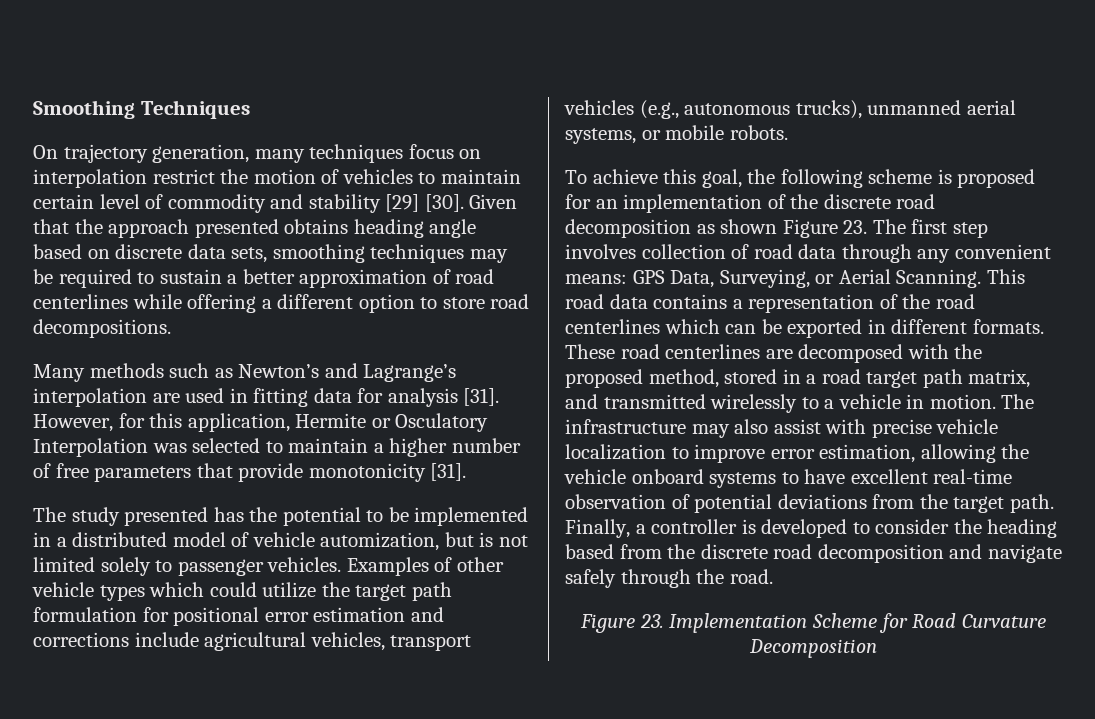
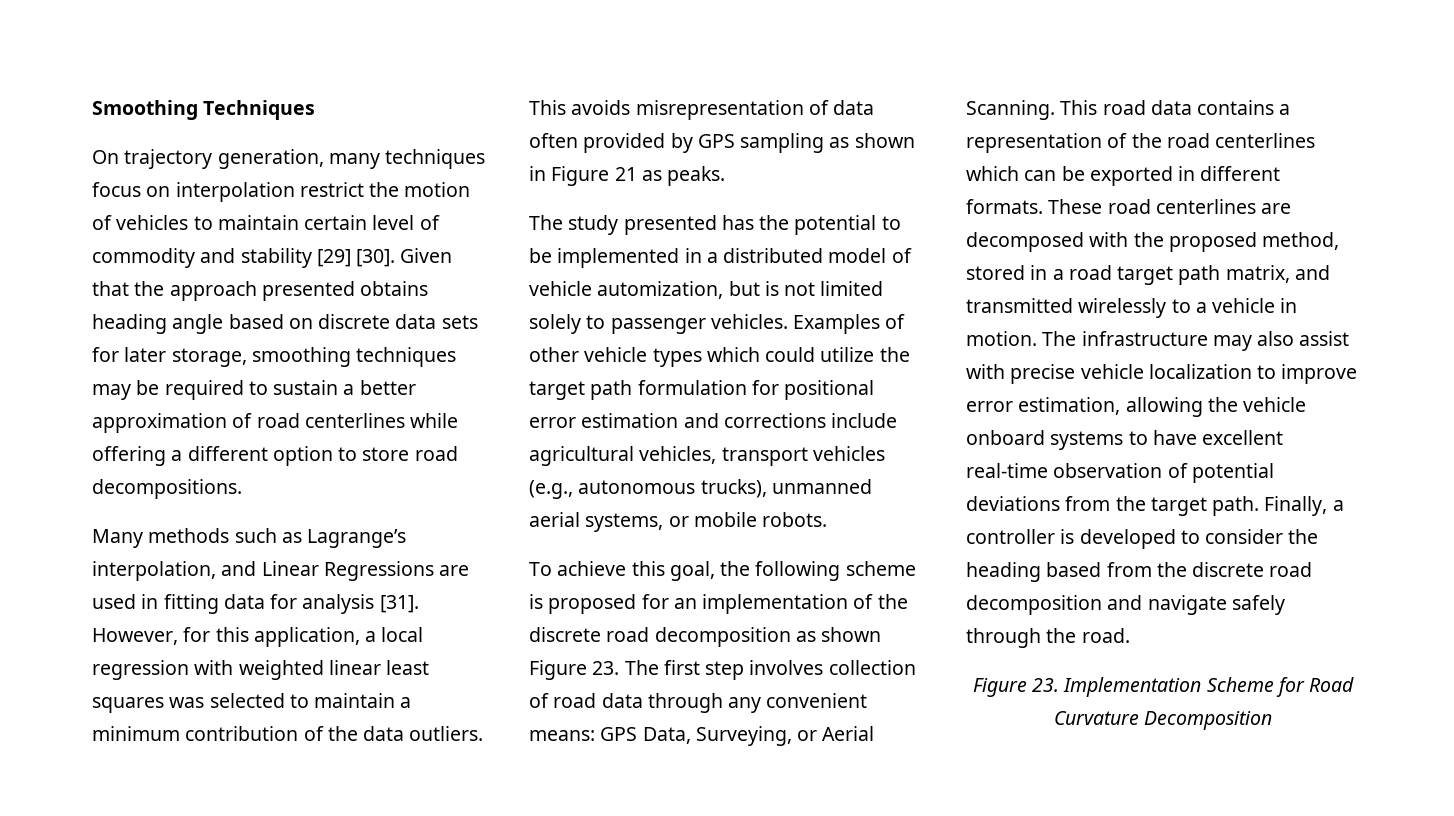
[231,247,268,263] sets, -> [441,315,478,329] [92,347,247,367] sets for later storage,
[238,363,457,382] [33,388,147,407] Newton’s and Lagrange’s interpolation -> [307,529,407,548] [92,561,434,581] Lagrange’s interpolation, and Linear Regressions
[295,413,489,432] [33,438,148,457] Hermite or Osculatory Interpolation -> [365,627,424,642] [92,660,430,680] [92,697,164,713] a local regression with weighted linear least squares
[389,438,521,457] [33,463,467,482] higher number of free parameters that provide monotonicity [31]. -> [92,726,484,741] [529,100,875,120] [529,133,915,153] [529,166,726,186] minimum contribution of the data outliers. This avoids misrepresentation of data often provided by GPS sampling as shown in Figure 21 as peaks.

